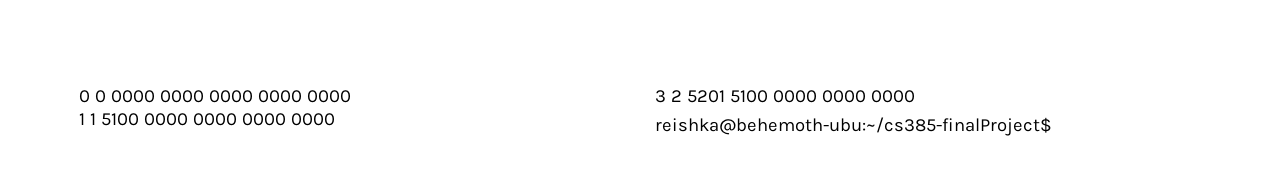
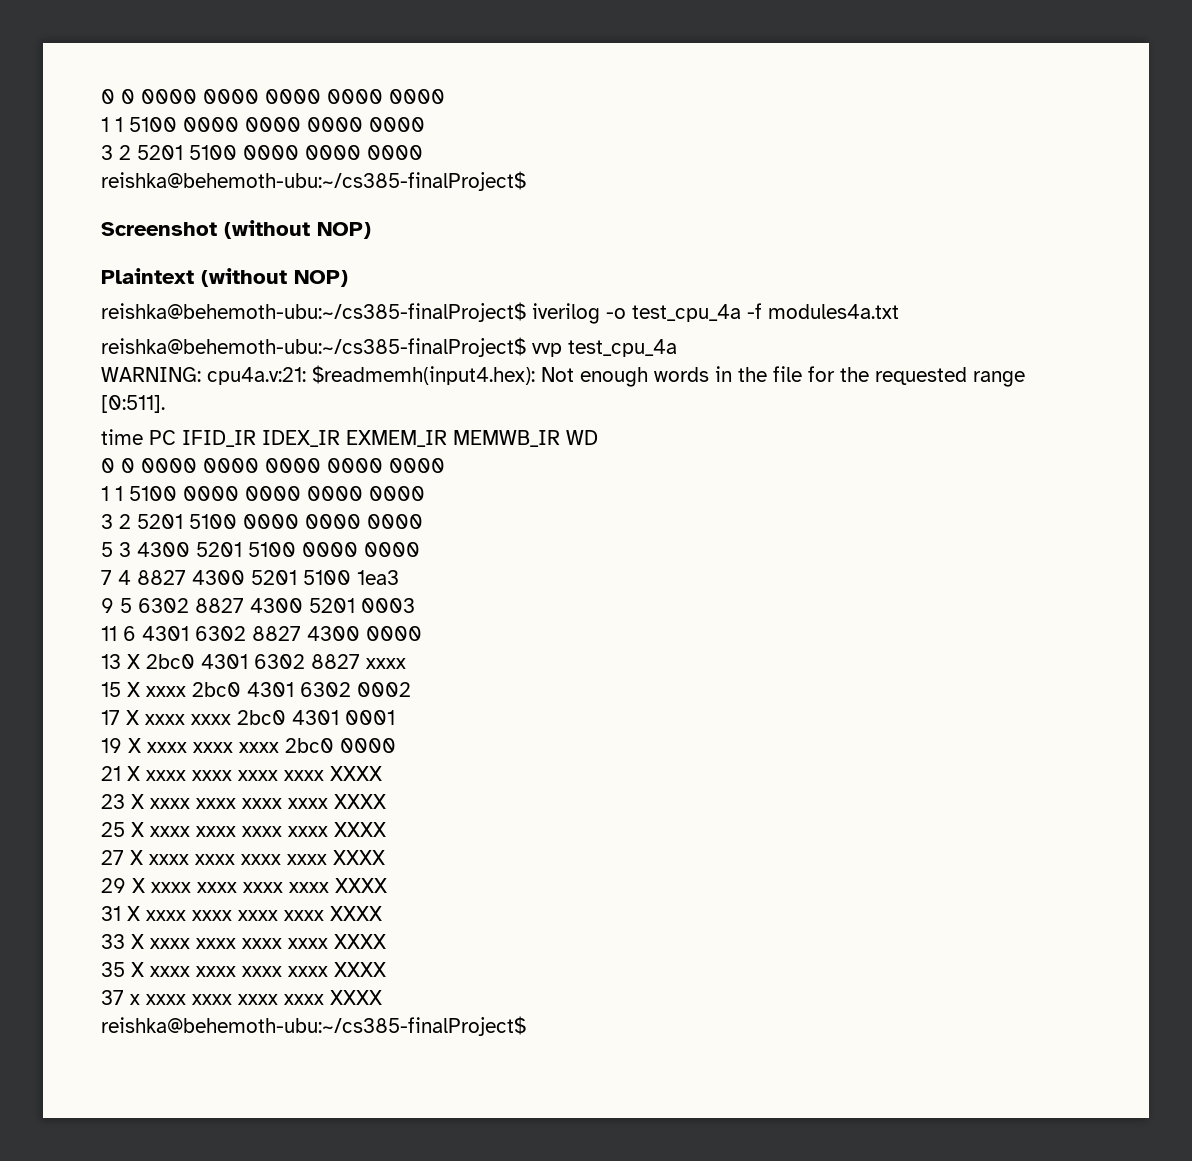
(1052, 126) none -> [101,220,371,239] [101,268,348,287] [101,302,899,324] [101,337,677,357] [101,365,1025,387] [101,395,165,413] [101,429,598,447] [101,458,445,473] [101,486,425,501] [101,514,423,529] [101,542,420,557] [101,570,399,585] [101,598,415,613] [101,626,422,641] [101,654,406,669] [101,682,411,697] [101,710,395,725] [101,738,396,753] [101,766,382,781] [101,794,386,809] [101,822,386,837] [101,850,385,865] [101,878,387,893] [101,906,382,921] [101,934,386,949] [101,962,386,977] [101,990,382,1005] [101,1016,526,1036] // Screenshot (without NOP) // Plaintext (without NOP) // reishka@behemoth-ubu:~/cs385-finalProject$ iverilog -o test_cpu_4a -f modules4a.txt // reishka@behemoth-ubu:~/cs385-finalProject$ vvp test_cpu_4a // WARNING: cpu4a.v:21: $readmemh(input4.hex): Not enough words in the file for the requested range [0:511]. // time PC IFID_IR IDEX_IR EXMEM_IR MEMWB_IR WD // 0 0 0000 0000 0000 0000 0000 // 1 1 5100 0000 0000 0000 0000 // 3 2 5201 5100 0000 0000 0000 // 5 3 4300 5201 5100 0000 0000 // 7 4 8827 4300 5201 5100 1ea3 // 9 5 6302 8827 4300 5201 0003 // 11 6 4301 6302 8827 4300 0000 // 13 X 2bc0 4301 6302 8827 xxxx // 15 X xxxx 2bc0 4301 6302 0002 // 17 X xxxx xxxx 2bc0 4301 0001 // 19 X xxxx xxxx xxxx 2bc0 0000 // 21 X xxxx xxxx xxxx xxxx XXXX // 23 X xxxx xxxx xxxx xxxx XXXX // 25 X xxxx xxxx xxxx xxxx XXXX // 27 X xxxx xxxx xxxx xxxx XXXX // 29 X xxxx xxxx xxxx xxxx XXXX // 31 X xxxx xxxx xxxx xxxx XXXX // 33 X xxxx xxxx xxxx xxxx XXXX // 35 X xxxx xxxx xxxx xxxx XXXX // 37 x xxxx xxxx xxxx xxxx XXXX // reishka@behemoth-ubu:~/cs385-finalProject$

